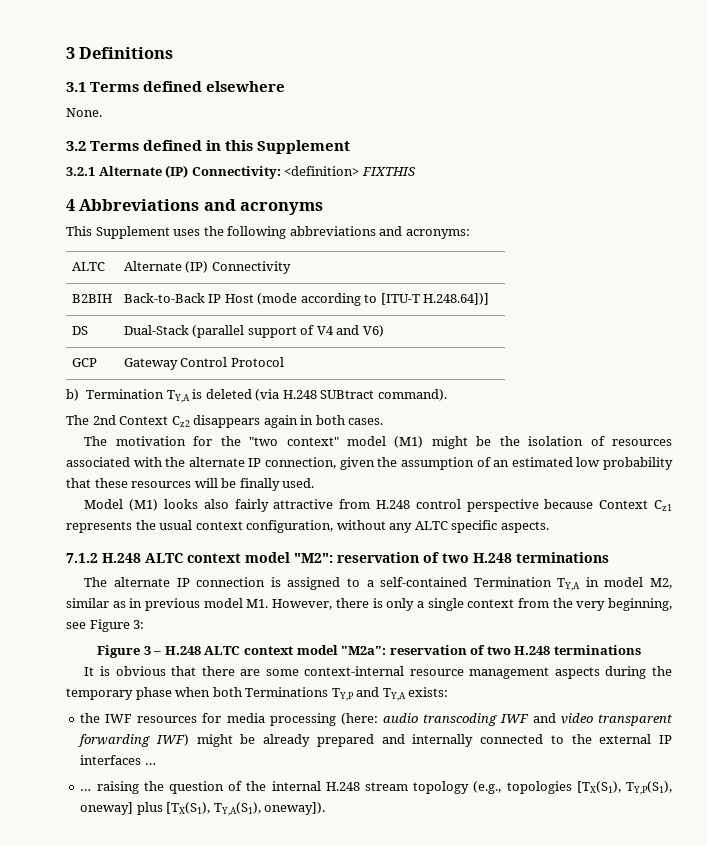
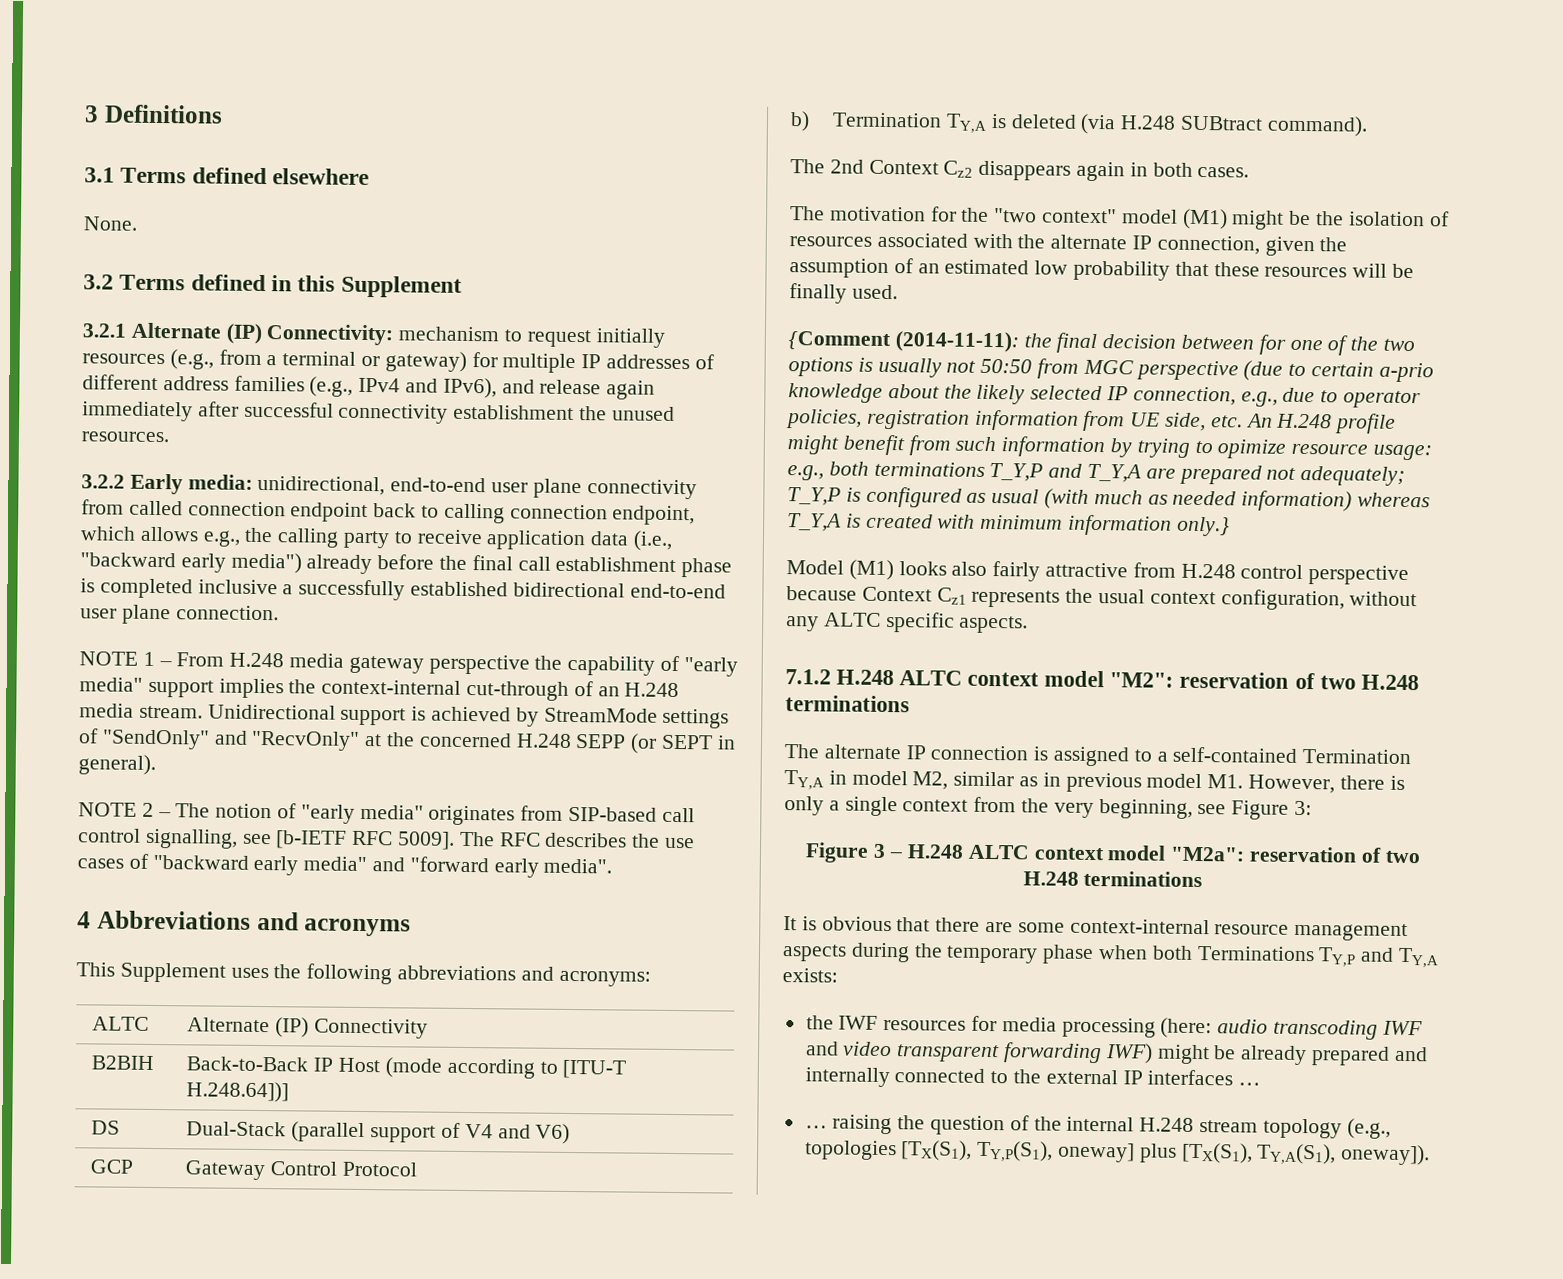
[284,166,416,176] <definition> FIXTHIS -> [398,326,665,348] [82,349,715,374] [82,374,656,400] [82,401,675,424] [81,431,169,443] [81,473,697,500] [81,499,696,526] [80,526,674,551] [80,552,733,578] [80,578,726,601] [80,604,279,625] [79,651,738,677] [79,677,680,701] [79,703,730,729] [78,728,736,754] [78,754,156,775] [78,802,695,826] [78,828,696,850] [77,853,613,878] mechanism to request initially resources (e.g., from a terminal or gateway) for multiple IP addresses of different address families (e.g., IPv4 and IPv6), and release again immediately after successful connectivity establishment the unused resources. // 3.2.2 Early media: unidirectional, end-to-end user plane connectivity from called connection endpoint back to calling connection endpoint, which allows e.g., the calling party to receive application data (i.e., "backward early media") already before the final call establishment phase is completed inclusive a successfully established bidirectional end-to-end user plane connection. // NOTE 1 – From H.248 media gateway perspective the capability of "early media" support implies the context-internal cut-through of an H.248 media stream. Unidirectional support is achieved by StreamMode settings of "SendOnly" and "RecvOnly" at the concerned H.248 SEPP (or SEPT in general). // NOTE 2 – The notion of "early media" originates from SIP-based call control signalling, see [b-IETF RFC 5009]. The RFC describes the use cases of "backward early media" and "forward early media".
(315, 483) none -> [788,331,1416,356] [788,357,1434,383] [788,383,1422,409] [786,409,1397,434] [787,434,1433,461] [787,461,1406,486] [787,486,1431,512] [787,513,1230,537] // {Comment (2014-11-11): the final decision between for one of the two options is usually not 50:50 from MGC perspective (due to certain a-prio knowledge about the likely selected IP connection, e.g., due to operator policies, registration information from UE side, etc. An H.248 profile might benefit from such information by trying to opimize resource usage: e.g., both terminations T_Y,P and T_Y,A are prepared not adequately; T_Y,P is configured as usual (with much as needed information) whereas T_Y,A is created with minimum information only.}

